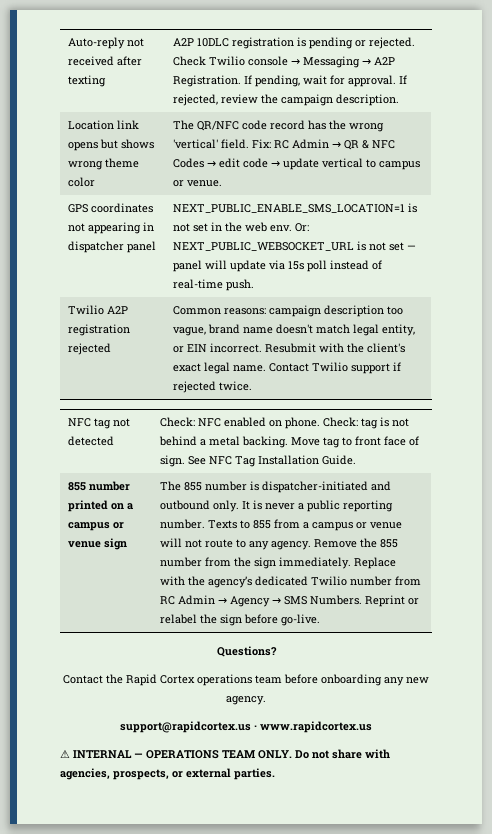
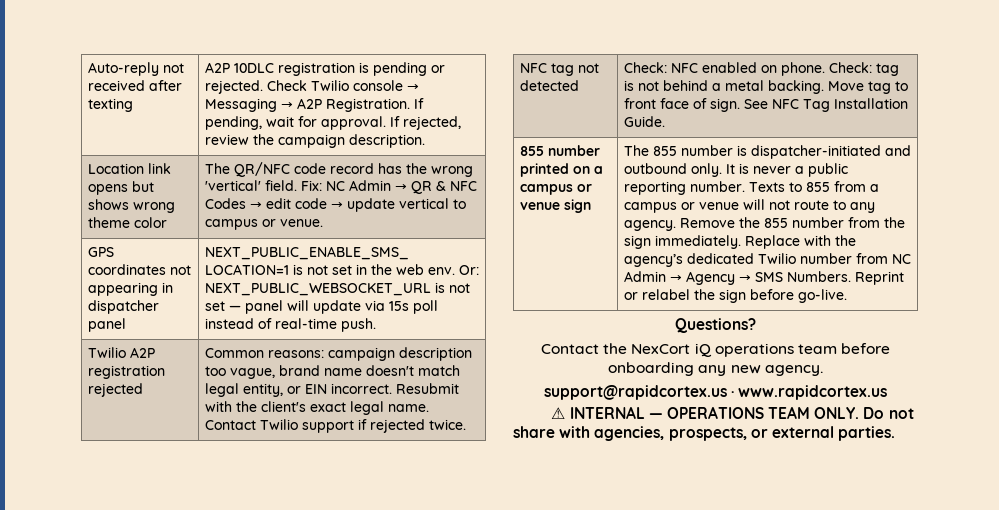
[274,140,290,149] RC -> [325,181,345,191] NC
[160,596,176,605] RC -> [891,254,911,264] NC
[126,674,195,686] Rapid Cortex -> [631,343,712,357] NexCort iQ

